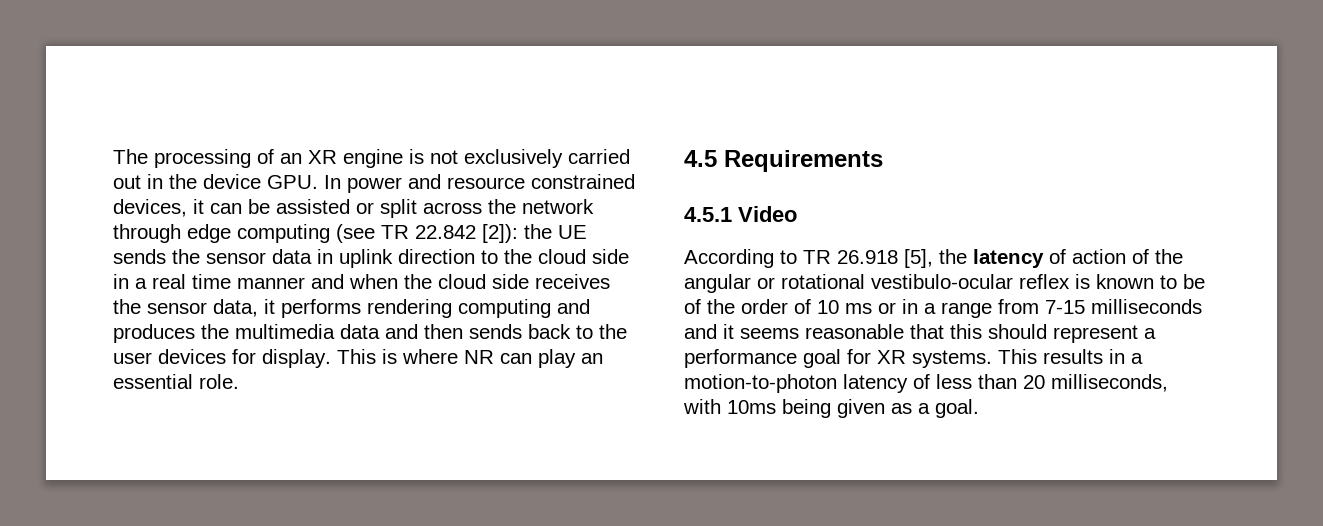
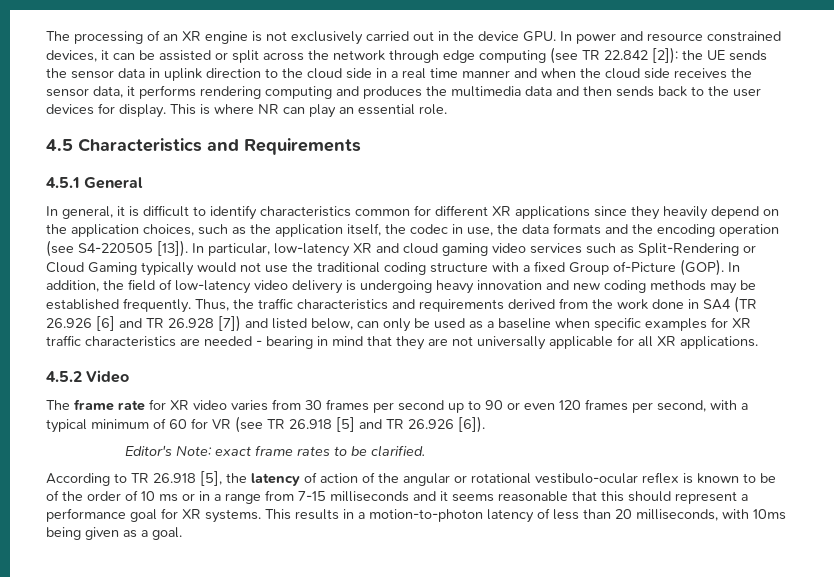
(717, 158) none -> [78,138,239,152] Characteristics and
[738,206,797,222] Video -> [84,177,144,189] [46,205,779,220] [46,223,779,237] [46,240,756,257] [46,259,740,276] [46,279,756,294] [46,296,757,313] [46,315,751,332] [46,335,758,350] [46,370,130,383] [46,399,748,413] [46,416,485,433] [124,445,425,457] General // In general, it is difficult to identify characteristics common for different XR applications since they heavily depend on the application choices, such as the application itself, the codec in use, the data formats and the encoding operation (see S4-220505 [13]). In particular, low-latency XR and cloud gaming video services such as Split-Rendering or Cloud Gaming typically would not use the traditional coding structure with a fixed Group of-Picture (GOP). In addition, the field of low-latency video delivery is undergoing heavy innovation and new coding methods may be established frequently. Thus, the traffic characteristics and requirements derived from the work done in SA4 (TR 26.926 [6] and TR 26.928 [7]) and listed below, can only be used as a baseline when specific examples for XR traffic characteristics are needed - bearing in mind that they are not universally applicable for all XR applications. // 4.5.2 Video // The frame rate for XR video varies from 30 frames per second up to 90 or even 120 frames per second, with a typical minimum of 60 for VR (see TR 26.918 [5] and TR 26.926 [6]). // Editor's Note: exact frame rates to be clarified.

